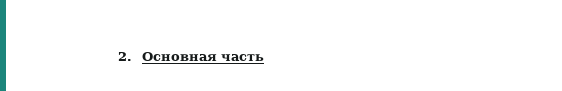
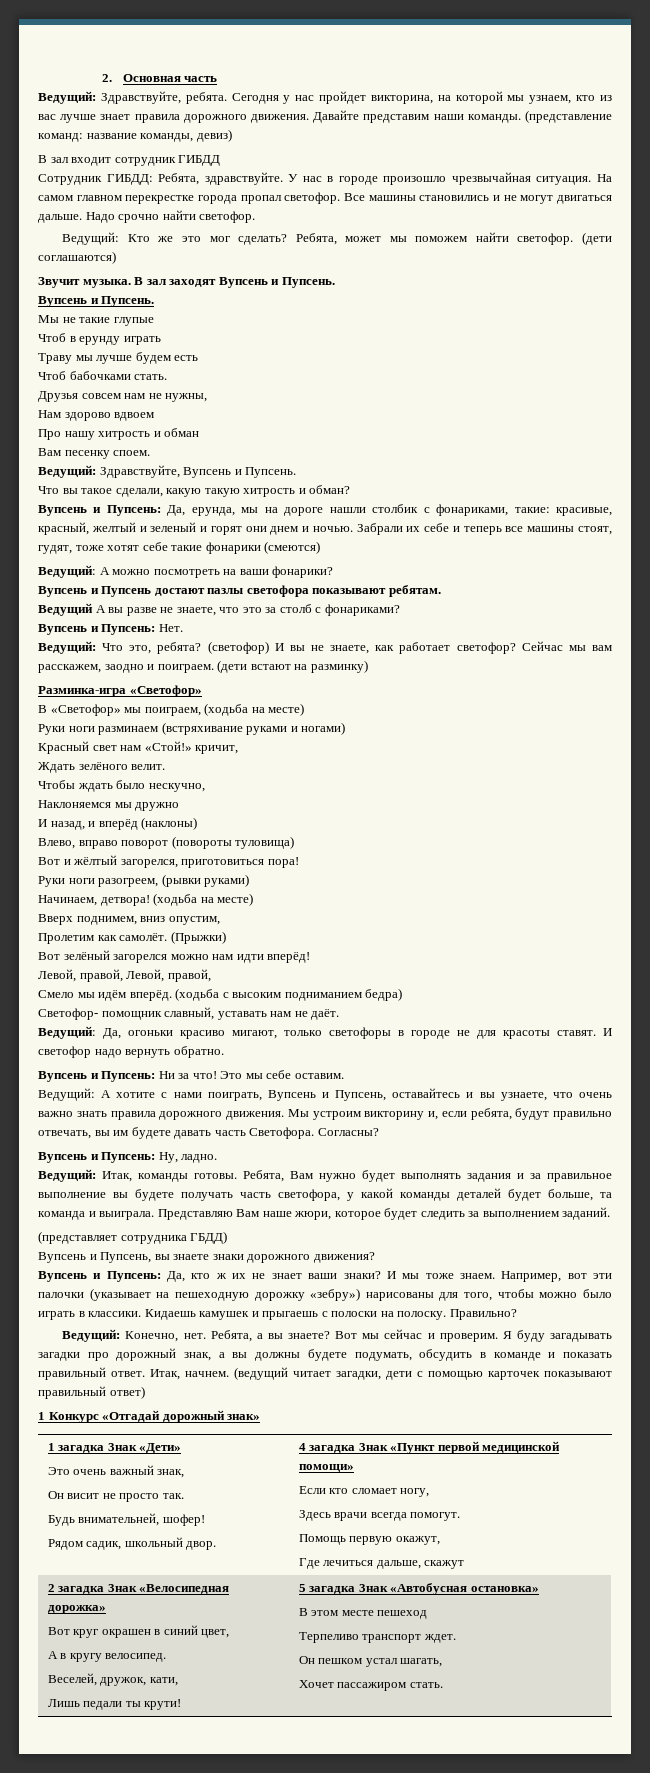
(264, 57) none -> [38,91,612,104] [38,110,612,123] [38,129,232,142] [38,155,221,166] [38,172,612,185] [38,192,612,204] [38,210,256,223] [62,232,612,245] [38,251,116,264] [38,277,335,288] [38,296,155,307] [38,315,154,326] [38,333,161,345] [38,352,199,364] [38,371,168,380] [38,391,208,402] [38,410,155,421] [38,428,200,440] [38,448,151,459] [38,465,297,478] [38,485,351,497] [38,504,612,516] [38,522,612,535] [38,541,321,554] [38,565,334,578] [38,585,441,597] [38,603,400,616] [38,624,183,635] [38,641,612,654] [38,660,368,673] [38,685,202,697] [38,703,305,716] [38,722,346,735] [38,741,239,754] [38,762,166,773] [38,780,205,792] [38,800,180,811] [38,817,198,830] [38,836,295,849] [38,855,299,868] [38,874,250,887] [38,893,254,906] [38,914,220,925] [38,931,226,944] [38,950,311,963] [38,969,211,982] [38,988,403,1001] [38,1007,340,1020] [38,1026,612,1039] [38,1046,224,1058] [38,1070,344,1082] [38,1088,613,1101] [38,1108,612,1120] [38,1127,379,1139] [38,1152,218,1163] [38,1169,612,1182] [38,1188,612,1201] [38,1207,611,1220] [38,1231,228,1244] [38,1252,375,1263] [38,1271,613,1282] [38,1288,612,1301] [38,1309,517,1320] [62,1329,612,1342] [38,1348,612,1361] [38,1367,612,1380] [38,1386,145,1399] [38,1410,261,1423] [47,1443,182,1454] [47,1465,185,1478] [47,1491,184,1502] [47,1513,205,1526] [47,1537,217,1550] [298,1441,561,1454] [298,1464,354,1472] [298,1486,430,1497] [298,1510,461,1521] [298,1534,440,1545] [298,1558,465,1569] [47,1584,230,1594] [47,1605,106,1614] [47,1625,230,1638] [47,1651,167,1662] [47,1673,178,1686] [47,1699,182,1710] [298,1583,539,1595] [298,1608,428,1619] [298,1632,456,1643] [298,1656,443,1667] [298,1680,443,1691] // Ведущий: Здравствуйте, ребята. Сегодня у нас пройдет викторина, на которой мы узнаем, кто из вас лучше знает правила дорожного движения. Давайте представим наши команды. (представление команд: название команды, девиз) // В зал входит сотрудник ГИБДД // Сотрудник ГИБДД: Ребята, здравствуйте. У нас в городе произошло чрезвычайная ситуация. На самом главном перекрестке города пропал светофор. Все машины становились и не могут двигаться дальше. Надо срочно найти светофор. // Ведущий: Кто же это мог сделать? Ребята, может мы поможем найти светофор. (дети соглашаются) // Звучит музыка. В зал заходят Вупсень и Пупсень. // Вупсень и Пупсень. // Мы не такие глупые // Чтоб в ерунду играть // Траву мы лучше будем есть // Чтоб бабочками стать. // Друзья совсем нам не нужны, // Нам здорово вдвоем // Про нашу хитрость и обман // Вам песенку споем. // Ведущий: Здравствуйте, Вупсень и Пупсень. // Что вы такое сделали, какую такую хитрость и обман? // Вупсень и Пупсень: Да, ерунда, мы на дороге нашли столбик с фонариками, такие: красивые, красный, желтый и зеленый и горят они днем и ночью. Забрали их себе и теперь все машины стоят, гудят, тоже хотят себе такие фонарики (смеются) // Ведущий: А можно посмотреть на ваши фонарики? // Вупсень и Пупсень достают пазлы светофора показывают ребятам. // Ведущий А вы разве не знаете, что это за столб с фонариками? // Вупсень и Пупсень: Нет. // Ведущий: Что это, ребята? (светофор) И вы не знаете, как работает светофор? Сейчас мы вам расскажем, заодно и поиграем. (дети встают на разминку) // Разминка-игра «Светофор» // В «Светофор» мы поиграем, (ходьба на месте) // Руки ноги разминаем (встряхивание руками и ногами) // Красный свет нам «Стой!» кричит, // Ждать зелёного велит. // Чтобы ждать было нескучно, // Наклоняемся мы дружно // И назад, и вперёд (наклоны) // Влево, вправо поворот (повороты туловища) // Вот и жёлтый загорелся, приготовиться пора! // Руки ноги разогреем, (рывки руками) // Начинаем, детвора! (ходьба на месте) // Вверх поднимем, вниз опустим, // Пролетим как самолёт. (Прыжки) // Вот зелёный загорелся можно нам идти вперёд! // Левой, правой, Левой, правой, // Смело мы идём вперёд. (ходьба с высоким подниманием бедра) // Светофор- помощник славный, уставать нам не даёт. // Ведущий: Да, огоньки красиво мигают, только светофоры в городе не для красоты ставят. И светофор надо вернуть обратно. // Вупсень и Пупсень: Ни за что! Это мы себе оставим. // Ведущий: А хотите с нами поиграть, Вупсень и Пупсень, оставайтесь и вы узнаете, что очень важно знать правила дорожного движения. Мы устроим викторину и, если ребятa, будут правильно отвечать, вы им будете давать часть Светофора. Согласны? // Вупсень и Пупсень: Ну, ладно. // Ведущий: Итак, команды готовы. Ребята, Вам нужно будет выполнять задания и за правильное выполнение вы будете получать часть светофора, у какой команды деталей будет больше, та команда и выиграла. Представляю Вам наше жюри, которое будет следить за выполнением заданий. // (представляет сотрудника ГБДД) // Вупсень и Пупсень, вы знаете знаки дорожного движения? // Вупсень и Пупсень: Да, кто ж их не знает ваши знаки? И мы тоже знаем. Например, вот эти палочки (указывает на пешеходную дорожку «зебру») нарисованы для того, чтобы можно было играть в классики. Кидаешь камушек и прыгаешь с полоски на полоску. Правильно? // Ведущий: Конечно, нет. Ребята, а вы знаете? Вот мы сейчас и проверим. Я буду загадывать загадки про дорожный знак, а вы должны будете подумать, обсудить в команде и показать правильный ответ. Итак, начнем. (ведущий читает загадки, дети с помощью карточек показывают правильный ответ) // 1 Конкурс «Отгадай дорожный знак» // 1 загадка 3нак «Дети» // Это очень важный знак, // Он висит не просто так. // Будь внимательней, шофер! // Рядом садик, школьный двор. | 4 загадка 3нак «Пункт первой медицинской помощи» // Если кто сломает ногу, // Здесь врачи всегда помогут. // Помощь первую окажут, // Где лечиться дальше, скажут // 2 загадка 3нак «Велосипедная дорожка» // Вот круг окрашен в синий цвет, // А в кругу велосипед. // Веселей, дружок, кати, // Лишь педали ты крути! | 5 загадка 3нак «Автобусная остановка» // В этом месте пешеход // Терпеливо транспорт ждет. // Он пешком устал шагать, // Хочет пассажиром стать.

